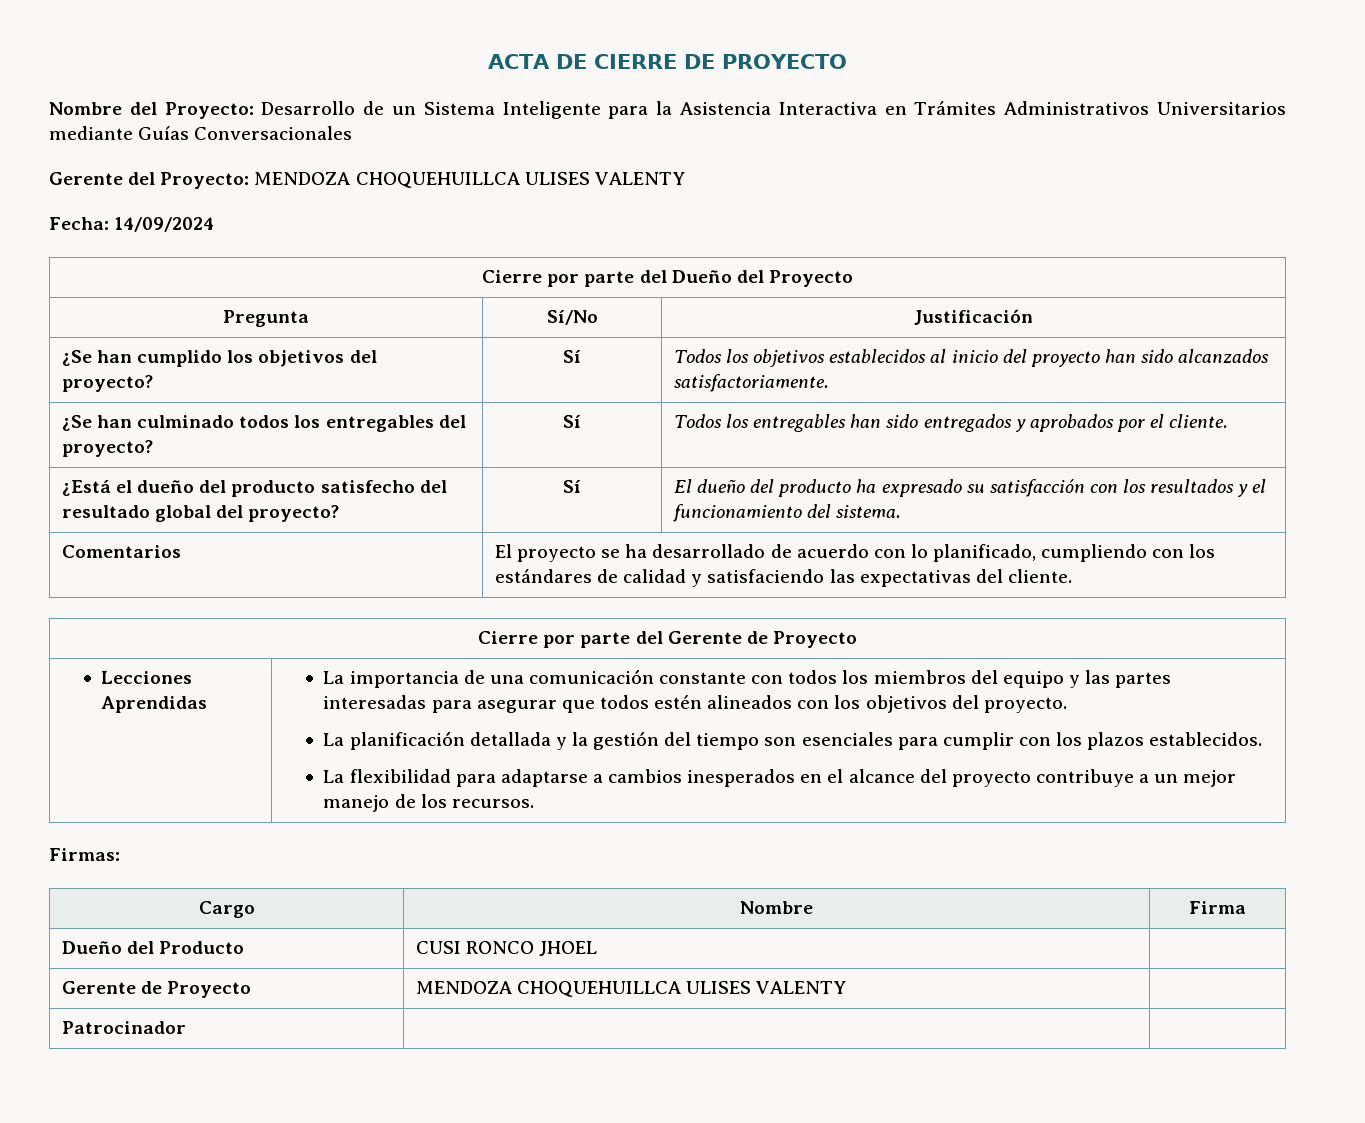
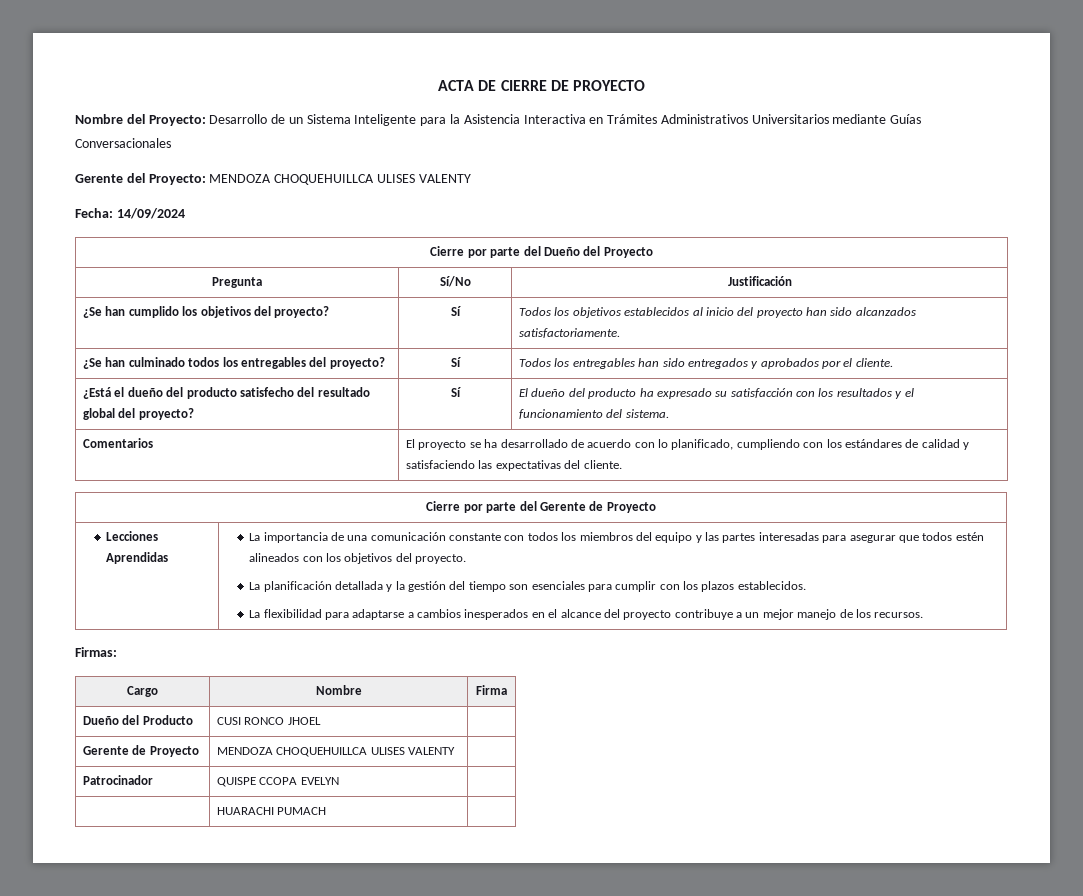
(186, 1027) none -> [217,777,339,787] [217,807,327,815] QUISPE CCOPA EVELYN | // | HUARACHI PUMACH

